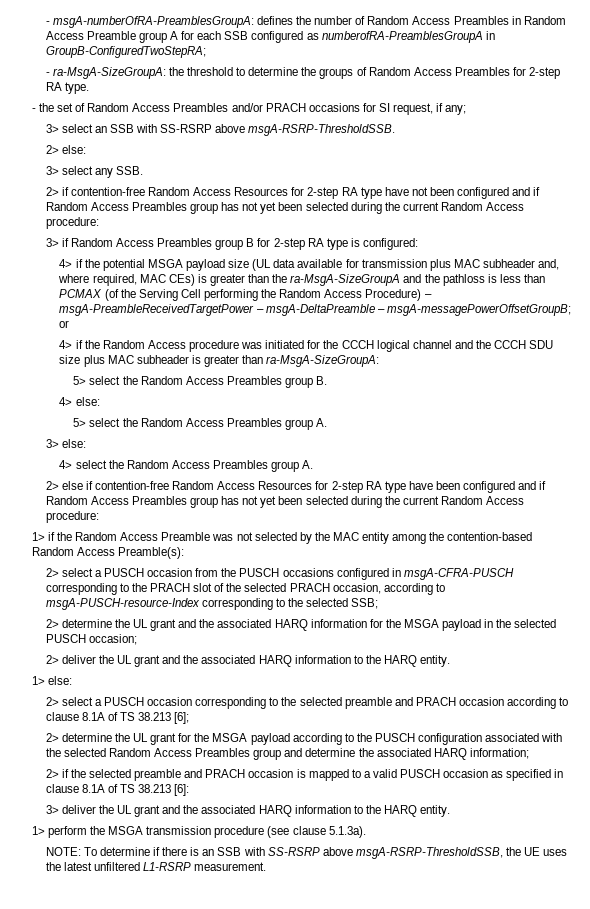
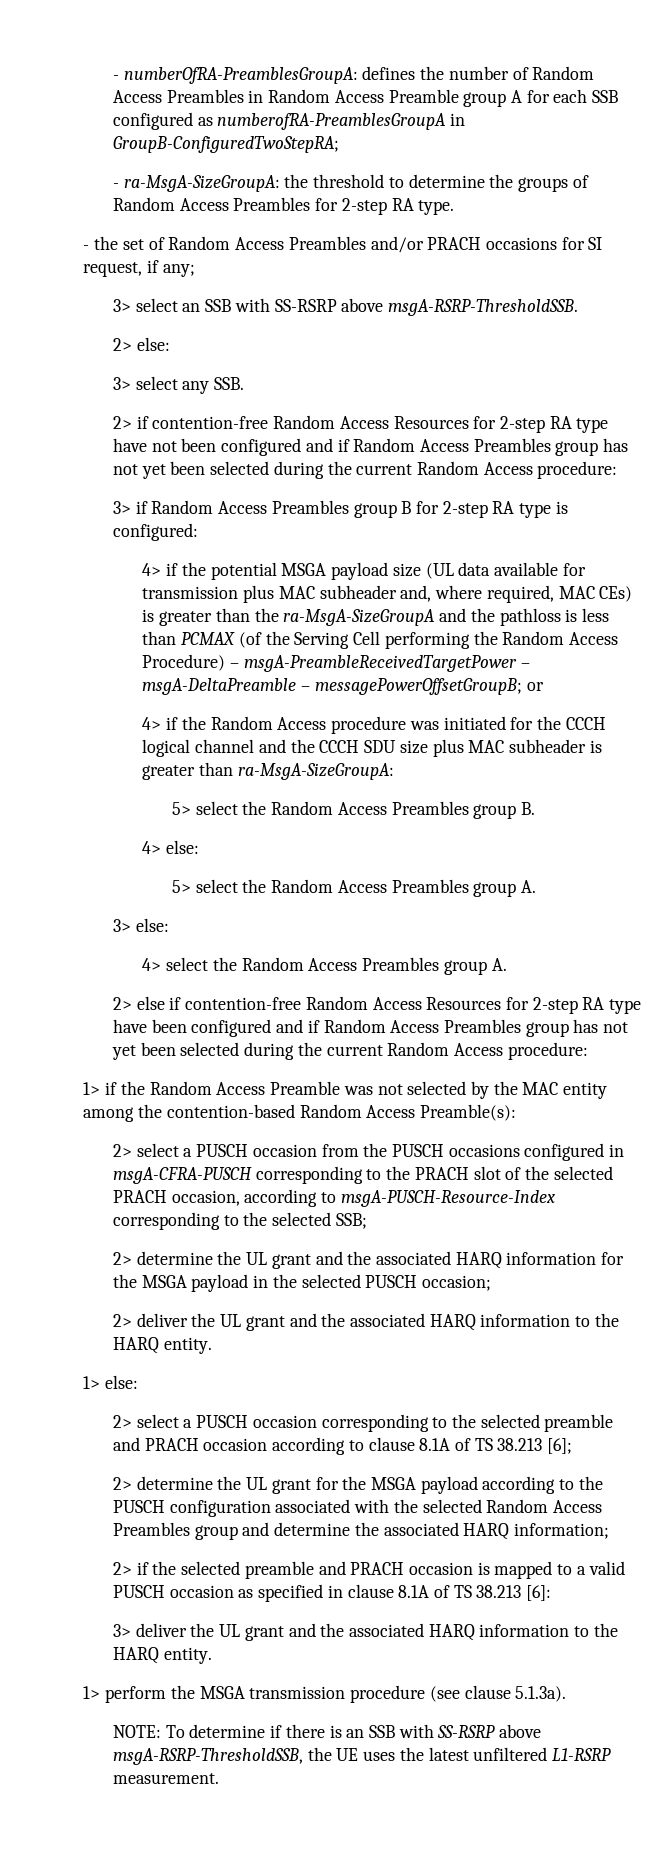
[45,16,254,28] - msgA-numberOfRA-PreamblesGroupA: -> [112,67,358,84] - numberOfRA-PreamblesGroupA:
[386,304,571,316] msgA-messagePowerOffsetGroupB; -> [314,678,522,695] messagePowerOffsetGroupB;
[45,598,200,610] msgA-PUSCH-resource-Index -> [340,1190,556,1207] msgA-PUSCH-Resource-Index

